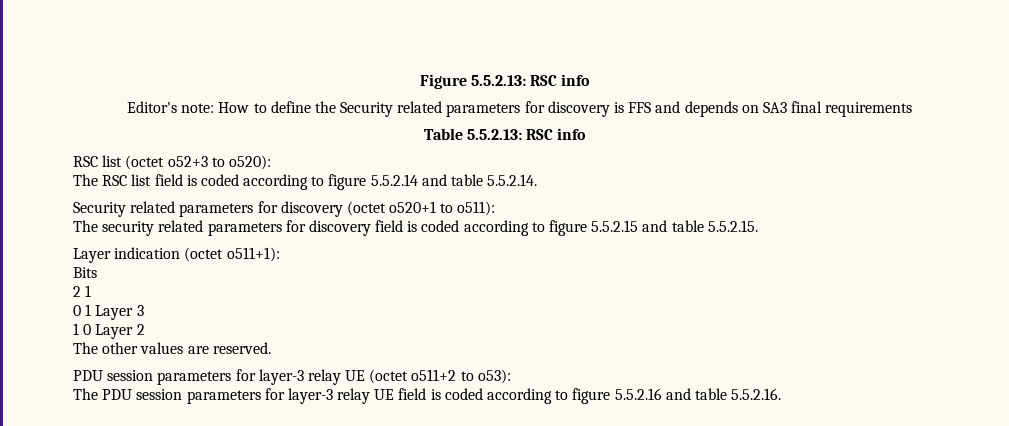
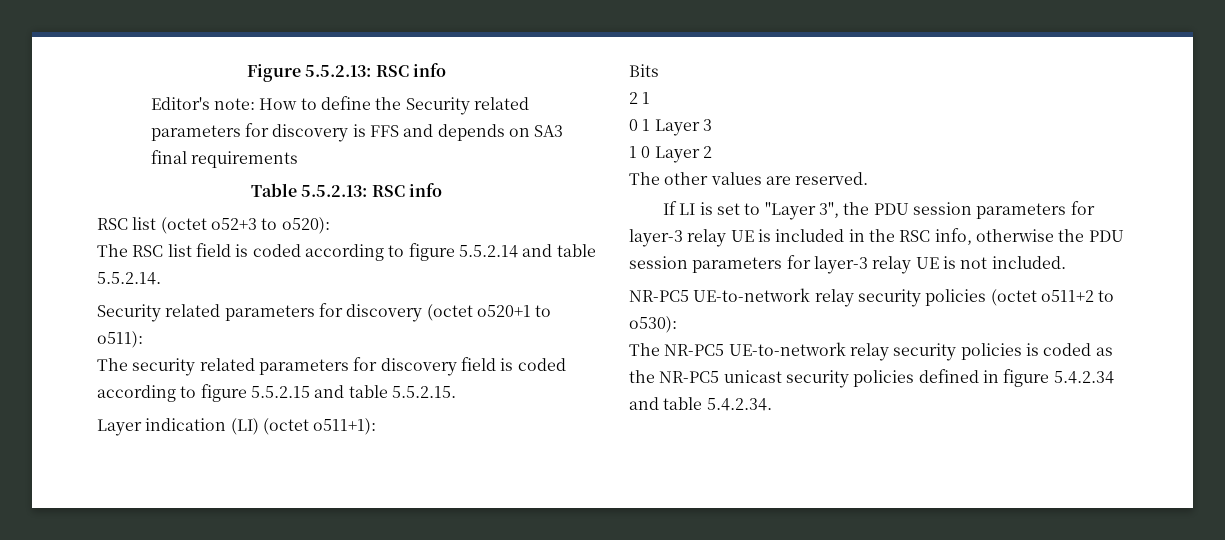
(181, 253) none -> [230,418,259,435] (LI)
[73,369,511,385] [73,388,782,404] PDU session parameters for layer-3 relay UE (octet o511+2 to o53): // The PDU session parameters for layer-3 relay UE field is coded according to figure 5.5.2.16 and table 5.5.2.16. -> [663,201,1095,220] [629,228,1124,247] [629,255,1066,274] [629,288,1115,307] [629,316,677,333] [629,342,1113,361] [629,369,1114,388] [629,397,772,411] If LI is set to "Layer 3", the PDU session parameters for layer-3 relay UE is included in the RSC info, otherwise the PDU session parameters for layer-3 relay UE is not included. // NR-PC5 UE-to-network relay security policies (octet o511+2 to o530): // The NR-PC5 UE-to-network relay security policies is coded as the NR-PC5 unicast security policies defined in figure 5.4.2.34 and table 5.4.2.34.

